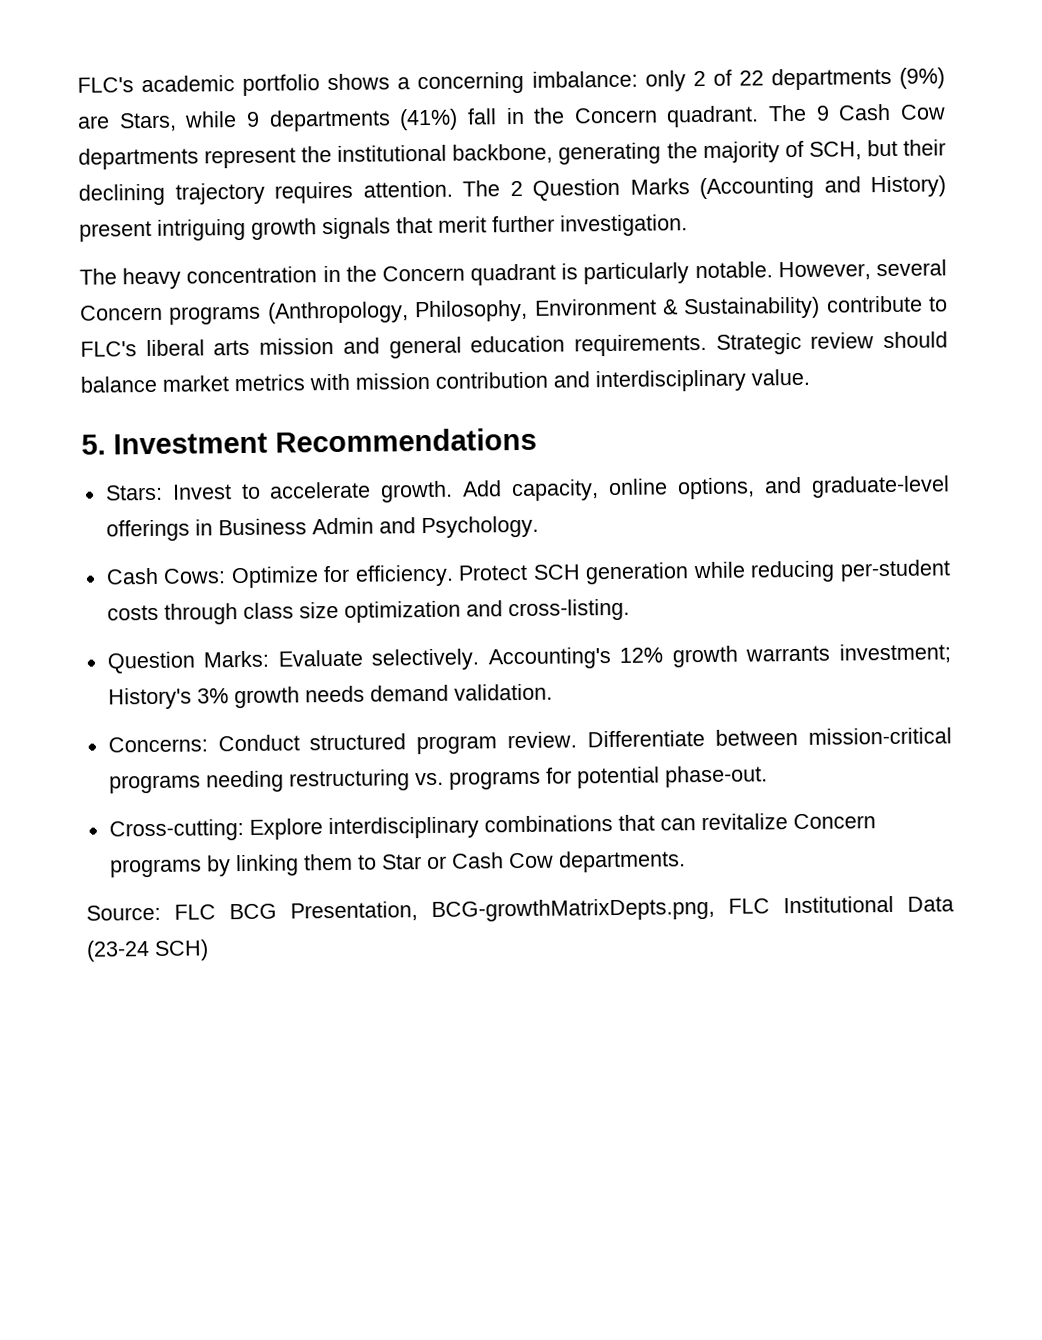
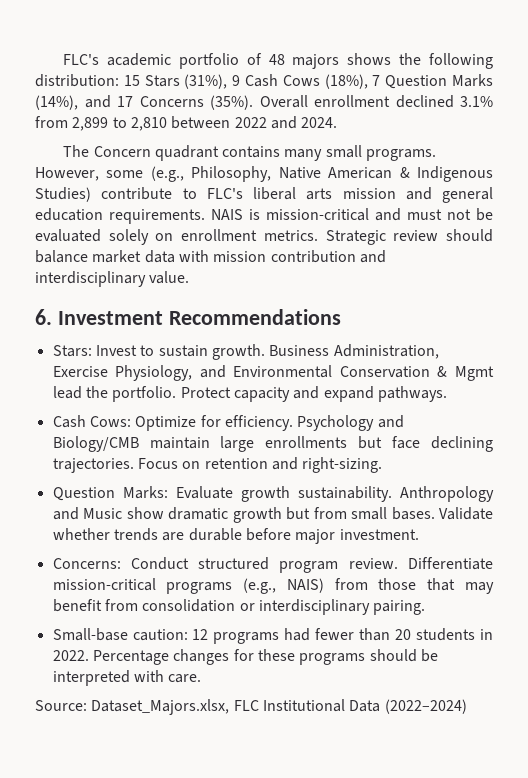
[327,67,946,95] [77,103,946,132] [78,139,947,170] [78,175,946,206] [79,214,688,242] [79,259,947,290] [80,296,821,325] shows a concerning imbalance: only 2 of 22 departments (9%) are Stars, while 9 departments (41%) fall in the Concern quadrant. The 9 Cash Cow departments represent the institutional backbone, generating the majority of SCH, but their declining trajectory requires attention. The 2 Question Marks (Accounting and History) present intriguing growth signals that merit further investigation. // The heavy concentration in the Concern quadrant is particularly notable. However, several Concern programs (Anthropology, Philosophy, Environment & Sustainability) -> [246,53,493,69] [35,74,494,89] [35,95,493,110] [35,116,338,131] [63,145,437,161] [35,166,493,182] [35,187,91,202] of 48 majors shows the following distribution: 15 Stars (31%), 9 Cash Cows (18%), 7 Question Marks (14%), and 17 Concerns (35%). Overall enrollment declined 3.1% from 2,899 to 2,810 between 2022 and 2024. // The Concern quadrant contains many small programs. However, some (e.g., Philosophy, Native American & Indigenous Studies)
(707, 345) none -> [211,208,493,221] [35,229,318,245] NAIS is mission-critical and must not be evaluated solely on enrollment metrics.
[234,374,305,392] metrics -> [144,250,175,263] data
[81,434,106,455] 5. -> [35,309,52,325] 6.
[269,475,950,503] [105,515,539,542] accelerate growth. Add capacity, online options, and graduate-level offerings in Business Admin and Psychology. -> [158,344,439,360] [52,365,494,381] [52,386,447,402] sustain growth. Business Administration, Exercise Physiology, and Environmental Conservation & Mgmt lead the portfolio. Protect capacity and expand pathways.
[458,559,951,585] [106,598,630,625] [106,643,952,674] [107,683,553,710] Protect SCH generation while reducing per-student costs through class size optimization and cross-listing. // Question Marks: Evaluate selectively. Accounting's 12% growth warrants investment; History's 3% growth needs demand validation. -> [297,415,404,431] [52,436,493,452] [52,457,383,473] [52,486,494,502] [52,507,493,523] [52,528,419,544] Psychology and Biology/CMB maintain large enrollments but face declining trajectories. Focus on retention and right-sizing. // Question Marks: Evaluate growth sustainability. Anthropology and Music show dramatic growth but from small bases. Validate whether trends are durable before major investment.
[715,728,799,746] between -> (494, 563) none
[205,765,768,793] [108,813,876,842] [109,850,686,878] [86,897,715,922] needing restructuring vs. programs for potential phase-out. // Cross-cutting: Explore interdisciplinary combinations that can revitalize Concern programs by linking them to Star or Cash Cow departments. // Source: FLC BCG Presentation, BCG-growthMatrixDepts.png, -> [243,578,494,594] [52,599,426,615] [52,628,494,644] [52,649,438,665] [52,670,202,686] [35,699,230,715] (e.g., NAIS) from those that may benefit from consolidation or interdisciplinary pairing. // Small-base caution: 12 programs had fewer than 20 students in 2022. Percentage changes for these programs should be interpreted with care. // Source: Dataset_Majors.xlsx,
[86,939,209,962] (23-24 SCH) -> [384,699,467,714] (2022–2024)

